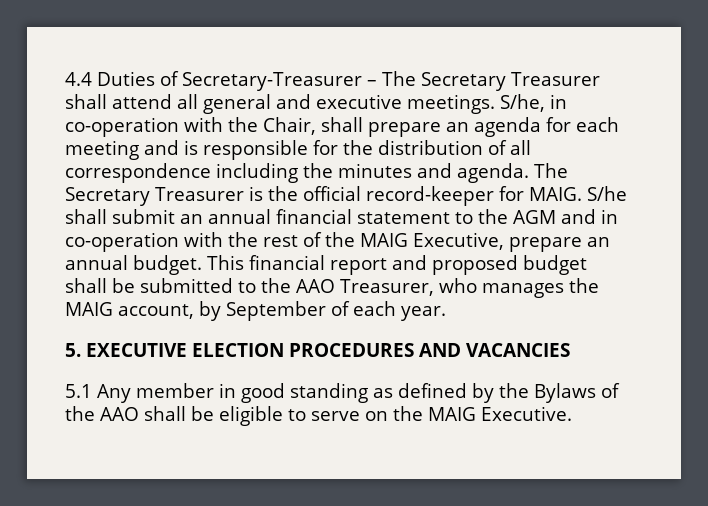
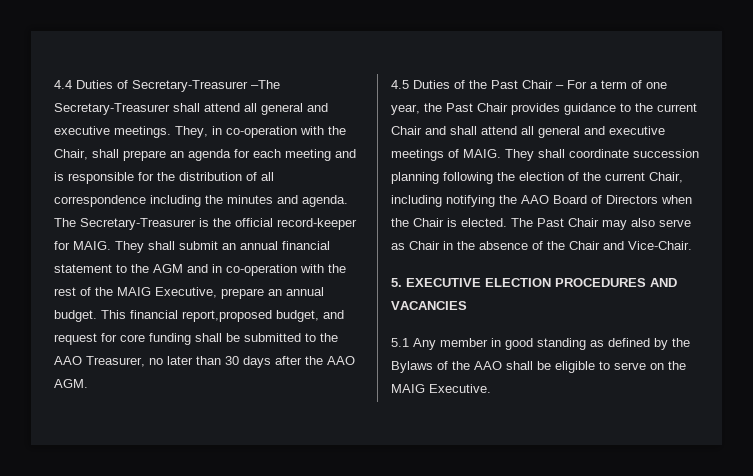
[366,71,600,91] – The Secretary Treasurer -> [251,80,280,89] [54,103,170,115] –The Secretary-Treasurer
[500,94,545,112] S/he, -> [175,126,208,138] They,
[65,187,244,206] Secretary Treasurer -> [80,218,196,230] Secretary-Treasurer
[586,186,627,201] S/he -> [115,241,144,253] They
[330,255,587,275] report and proposed budget -> [182,310,344,322] [54,333,191,345] report,proposed budget, and request for core funding
[438,278,599,298] [65,301,446,321] who manages the MAIG account, by September of each year. -> [149,356,355,368] [54,379,88,388] [391,80,667,89] [391,103,697,115] [391,126,665,138] [391,149,699,161] [391,172,683,184] [391,195,692,207] [391,218,691,230] [391,241,692,250] no later than 30 days after the AAO AGM. // 4.5 Duties of the Past Chair – For a term of one year, the Past Chair provides guidance to the current Chair and shall attend all general and executive meetings of MAIG. They shall coordinate succession planning following the election of the current Chair, including notifying the AAO Board of Directors when the Chair is elected. The Past Chair may also serve as Chair in the absence of the Chair and Vice-Chair.

